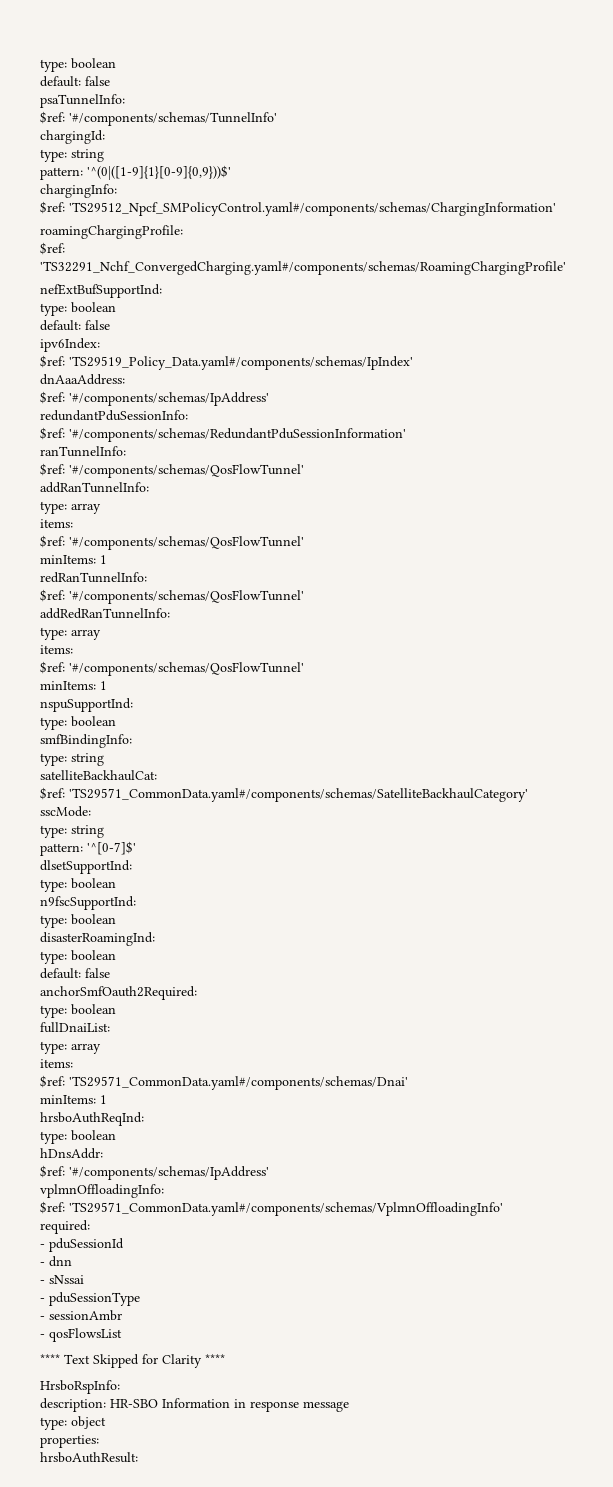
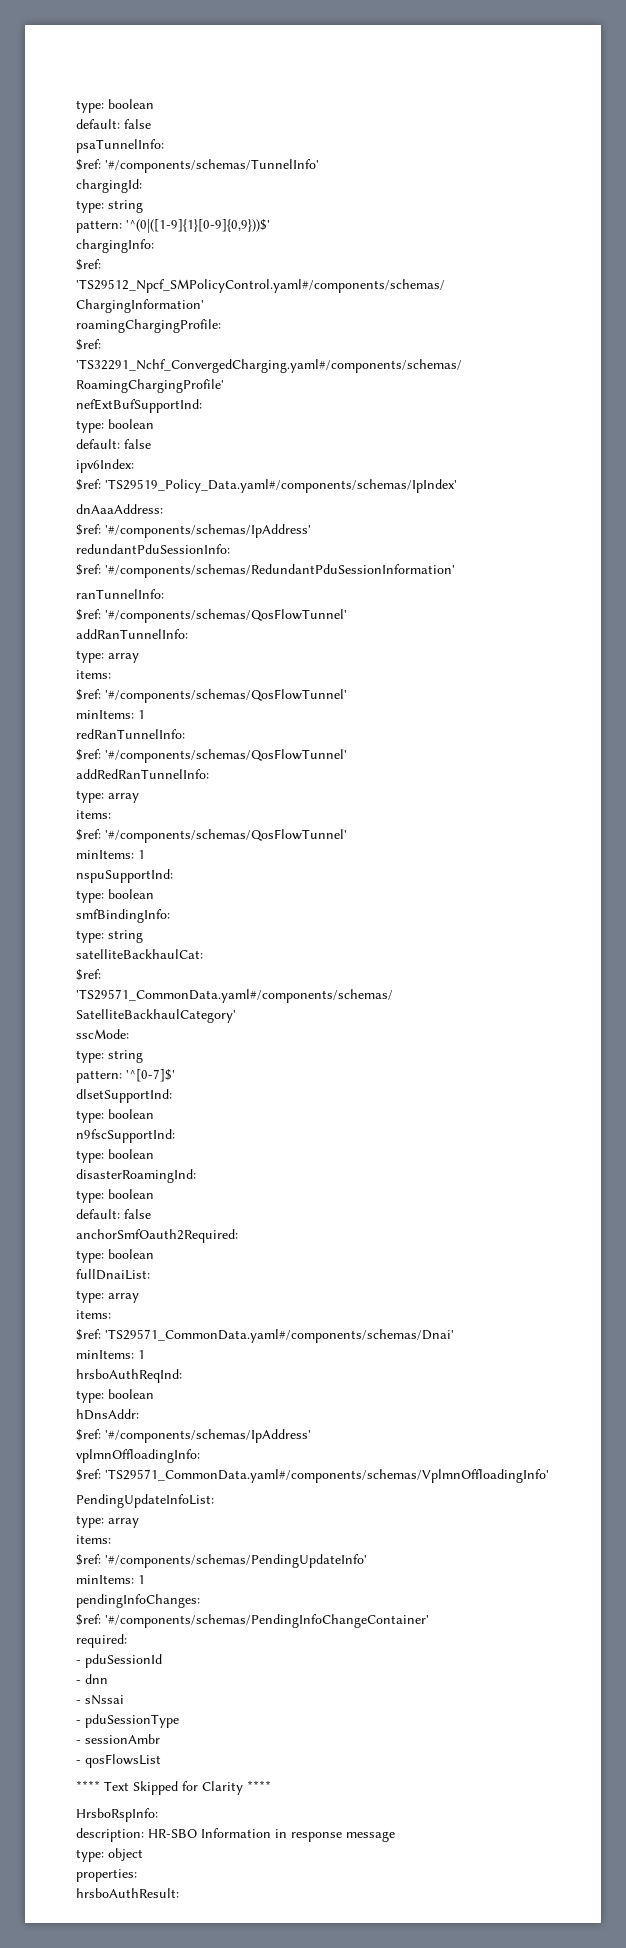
(503, 1209) none -> [76,1494,214,1508] [76,1515,139,1528] [76,1535,111,1544] [76,1554,367,1568] [76,1575,145,1584] [76,1594,200,1608] [76,1614,429,1628] // PendingUpdateInfoList: // type: array // items: // $ref: '#/components/schemas/PendingUpdateInfo' // minItems: 1 // pendingInfoChanges: // $ref: '#/components/schemas/PendingInfoChangeContainer'

